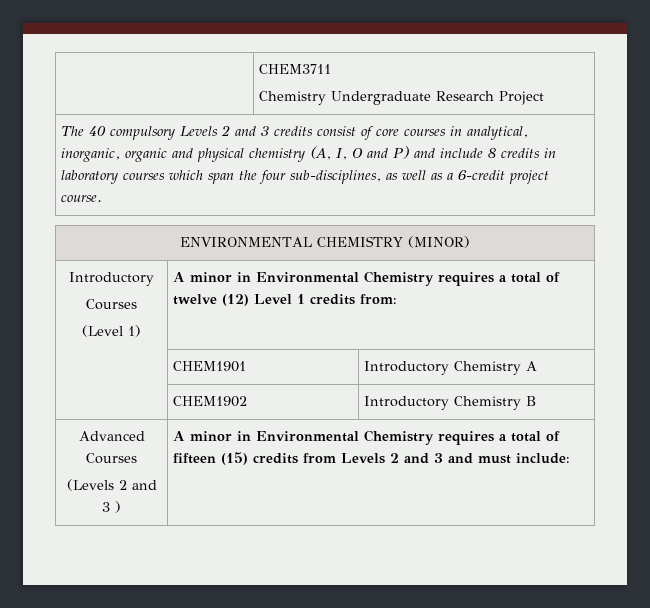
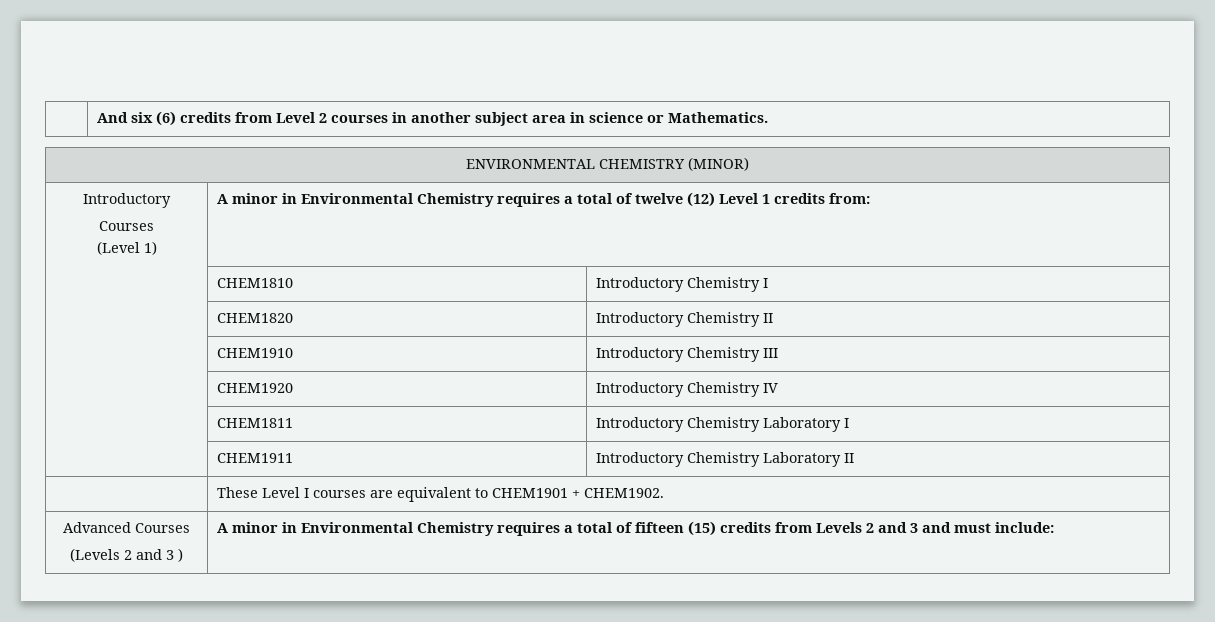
[259,64,332,74] [259,91,545,105] [61,125,529,140] [61,146,557,162] [61,170,550,184] [61,195,103,202] | CHEM3711 // Chemistry Undergraduate Research Project // The 40 compulsory Levels 2 and 3 credits consist of core courses in analytical, inorganic, organic and physical chemistry (A, I, O and P) and include 8 credits in laboratory courses which span the four sub-disciplines, as well as a 6-credit project course. -> [96,111,768,126] | And six (6) credits from Level 2 courses in another subject area in science or Mathematics.
[173,361,247,372] [364,361,538,375] [173,396,248,407] [364,396,537,410] CHEM1901 | Introductory Chemistry A // | CHEM1902 | Introductory Chemistry B -> [216,278,293,288] [595,277,768,292] [216,313,293,323] [595,312,773,327] [216,348,293,358] [595,347,778,362] [216,383,293,393] [595,382,778,397] [216,418,293,428] [595,417,849,432] [216,453,293,463] [595,452,854,467] [216,487,664,502] CHEM1810 | Introductory Chemistry I // | CHEM1820 | Introductory Chemistry II // | CHEM1910 | Introductory Chemistry III // | CHEM1920 | Introductory Chemistry IV // | CHEM1811 | Introductory Chemistry Laboratory I // | CHEM1911 | Introductory Chemistry Laboratory II // | These Level I courses are equivalent to CHEM1901 + CHEM1902.

